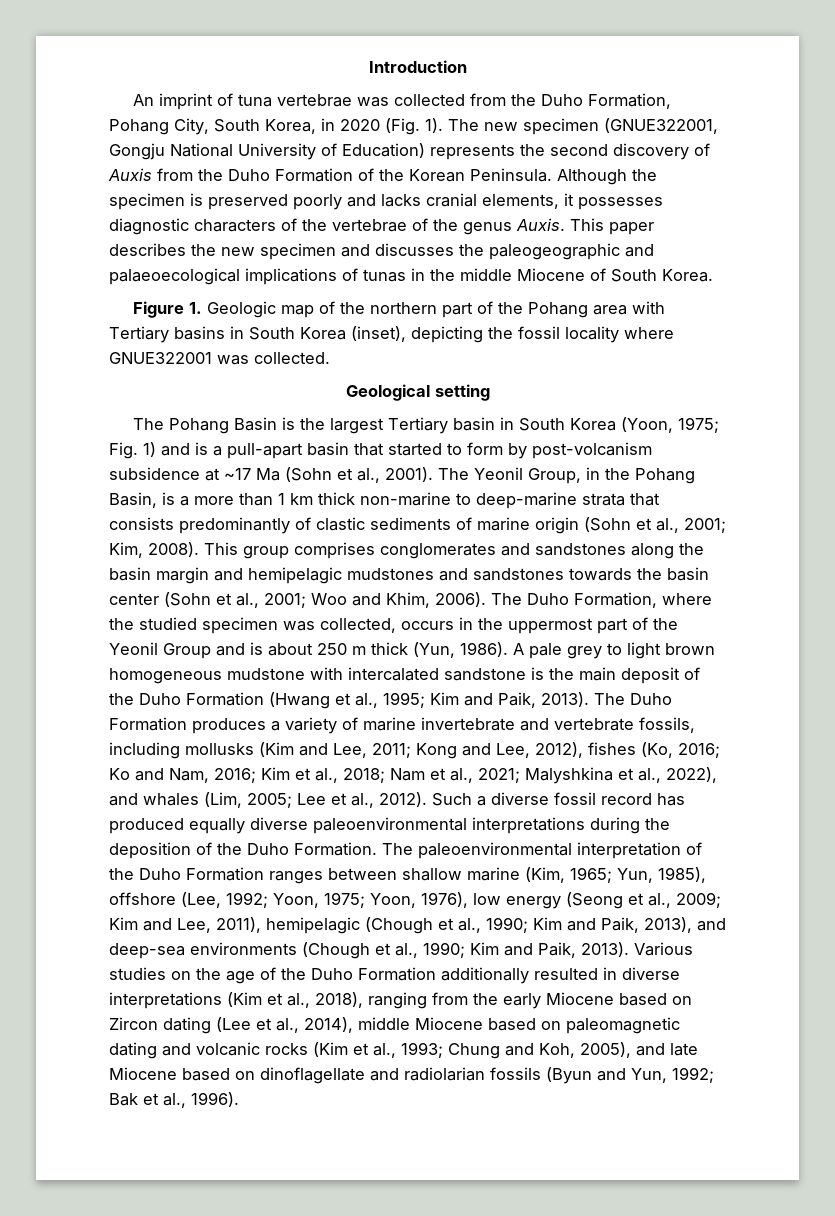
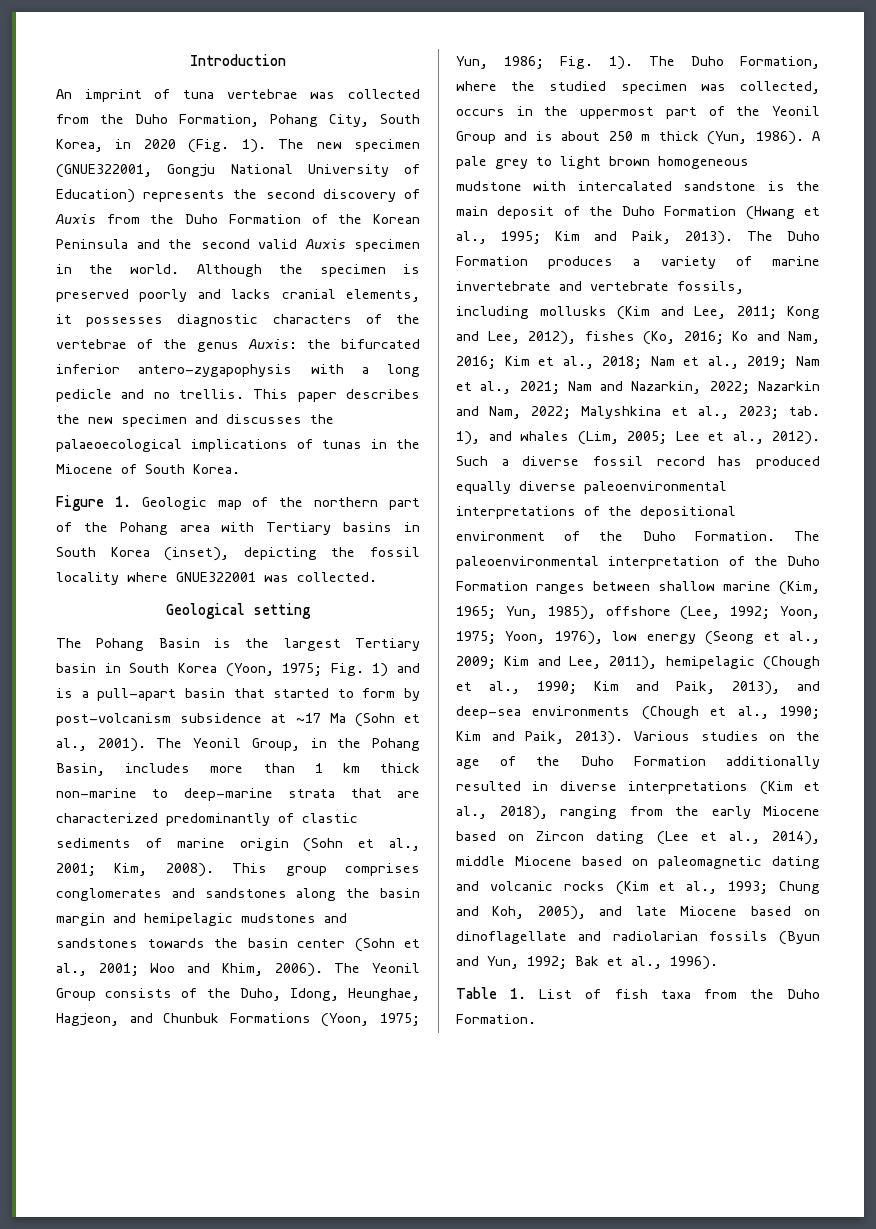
[470,168,552,182] Peninsula. -> [56,239,420,252] [56,264,180,274] Peninsula and the second valid Auxis specimen in the world.
[516,218,565,231] Auxis. -> [248,339,420,350] [56,364,420,377] [56,389,244,402] Auxis: the bifurcated inferior antero-zygapophysis with a long pedicle and no trellis.
[489,243,654,260] paleogeographic and -> (334, 419) none
[460,268,512,281] middle -> (420, 444) none
[162,492,189,506] is a -> [125,763,191,773] includes
[109,517,174,530] consists -> [397,791,420,798] [56,813,158,823] are characterized
(522, 599) none -> [372,963,421,973] [56,988,420,1001] [56,1013,420,1027] [456,56,675,70] Yeonil Group consists of the Duho, Idong, Heunghae, Hagjeon, and Chunbuk Formations (Yoon, 1975; Yun, 1986; Fig. 1). The
[478,767,717,784] 2021; Malyshkina et al., 2022), -> [747,356,820,369] [456,381,820,394] [456,406,820,419] [456,431,480,445] 2019; Nam et al., 2021; Nam and Nazarkin, 2022; Nazarkin and Nam, 2022; Malyshkina et al., 2023; tab. 1),
[590,817,670,834] [109,842,191,859] during the deposition -> [584,506,736,519] [456,531,545,541] of the depositional environment
(239, 1099) none -> [456,987,820,999] [456,1014,536,1024] // Table 1. List of fish taxa from the Duho Formation.

